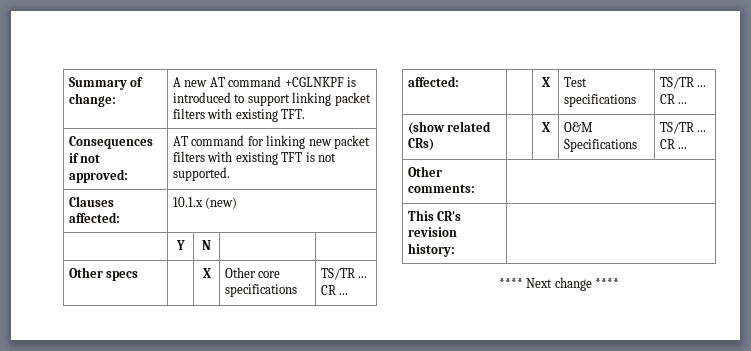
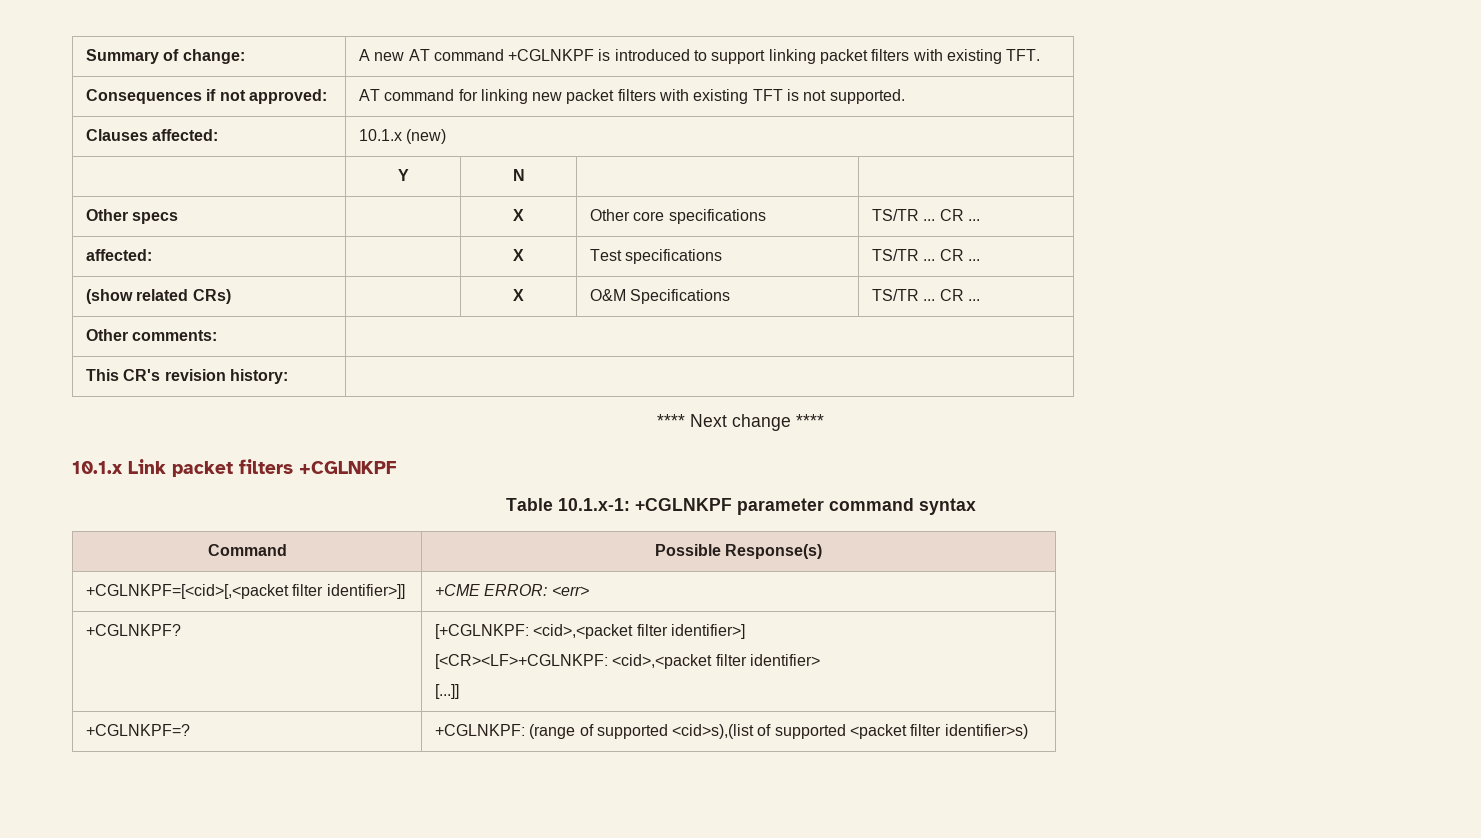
(620, 283) none -> [72,459,396,477] [505,498,976,515] [207,544,287,556] [654,544,823,559] [85,584,405,599] [434,584,589,596] [85,624,181,636] [434,624,745,639] [434,654,820,669] [434,684,459,699] [85,724,190,736] [434,724,1028,739] // 10.1.x Link packet filters +CGLNKPF // Table 10.1.x-1: +CGLNKPF parameter command syntax // Command | Possible Response(s) // +CGLNKPF=[<cid>[,<packet filter identifier>]] | +CME ERROR: <err> // +CGLNKPF? | [+CGLNKPF: <cid>,<packet filter identifier>] // [<CR><LF>+CGLNKPF: <cid>,<packet filter identifier> // [...]] // +CGLNKPF=? | +CGLNKPF: (range of supported <cid>s),(list of supported <packet filter identifier>s)

